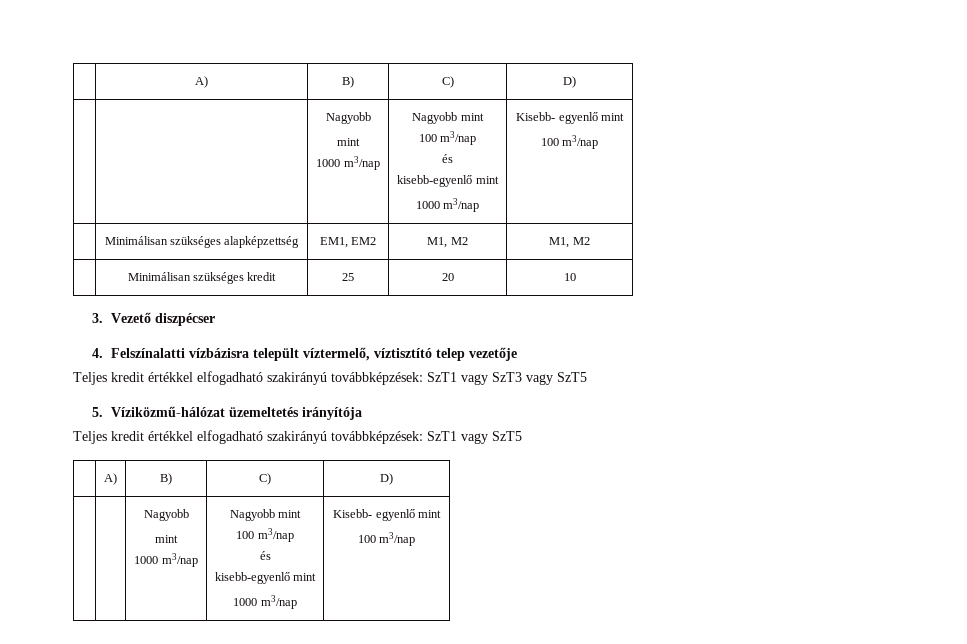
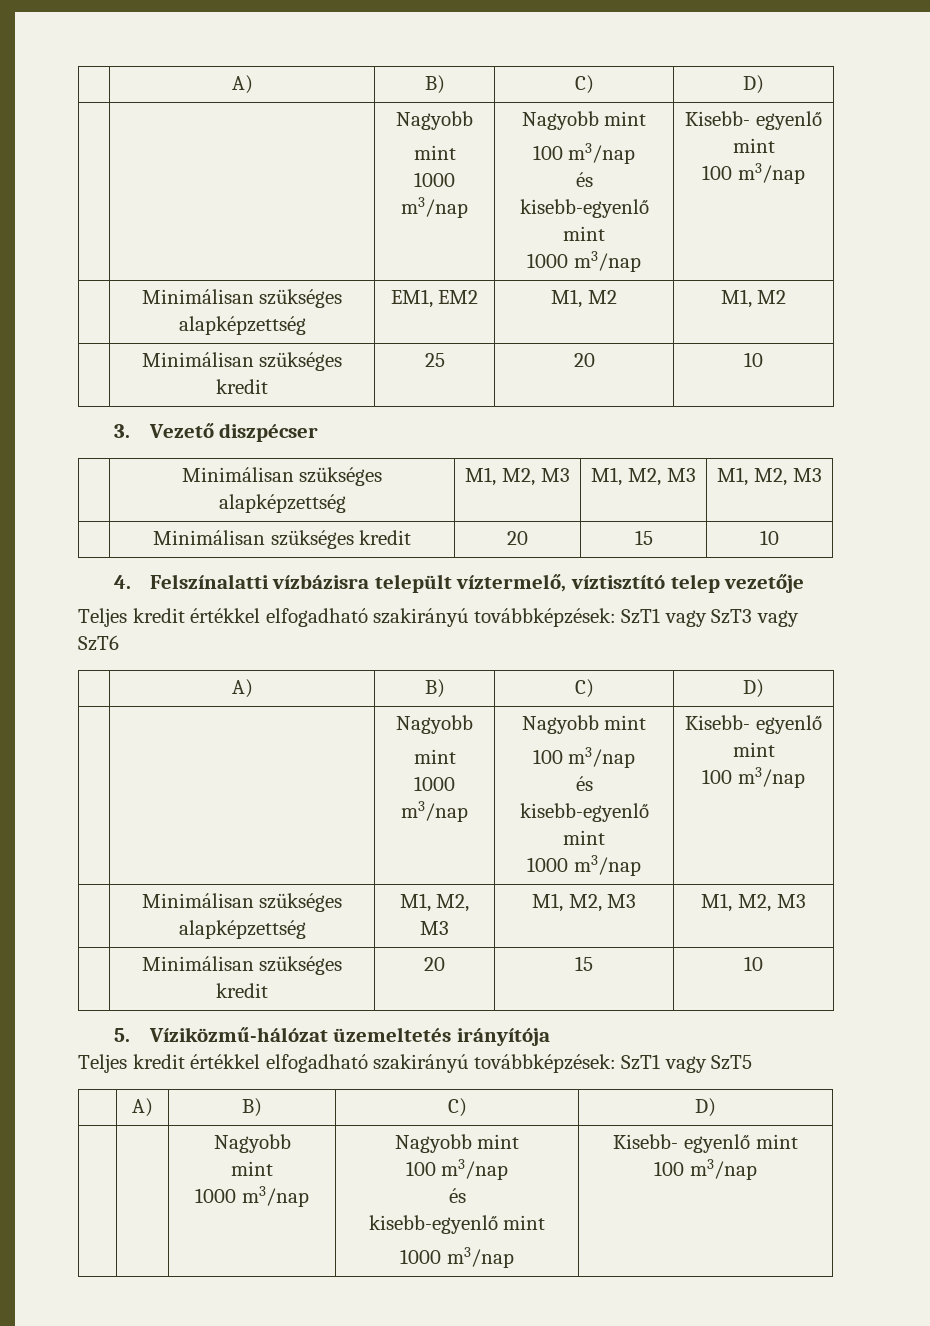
(216, 319) none -> [181,467,383,486] [218,494,346,513] [465,467,570,486] [591,467,696,486] [717,467,822,486] [152,530,412,549] [507,531,528,545] [634,530,653,545] [760,530,779,545] // | Minimálisan szükséges alapképzettség | M1, M2, M3 | M1, M2, M3 | M1, M2, M3 // | Minimálisan szükséges kredit | 20 | 15 | 10
[557,372,587,382] SzT5 -> [78,635,119,651] [231,679,253,698] [424,679,445,698] [574,679,594,698] [743,679,764,698] [396,715,473,734] [413,749,456,764] [414,776,455,791] [401,801,468,822] [521,715,647,734] [532,747,636,768] [575,776,593,791] [519,803,649,822] [563,830,605,845] [527,855,641,876] [685,715,822,734] [732,742,775,757] [702,767,805,788] [141,893,343,912] [178,920,306,939] [399,893,470,912] [420,921,449,935] [531,893,637,912] [701,893,806,912] [141,956,343,975] [216,983,268,998] [424,957,445,971] [575,956,593,971] [744,956,763,971] SzT6 // | A) | B) | C) | D) // | | Nagyobb // mint // 1000 m3/nap | Nagyobb mint // 100 m3/nap // és // kisebb-egyenlő mint // 1000 m3/nap | Kisebb- egyenlő mint // 100 m3/nap // | Minimálisan szükséges alapképzettség | M1, M2, M3 | M1, M2, M3 | M1, M2, M3 // | Minimálisan szükséges kredit | 20 | 15 | 10

